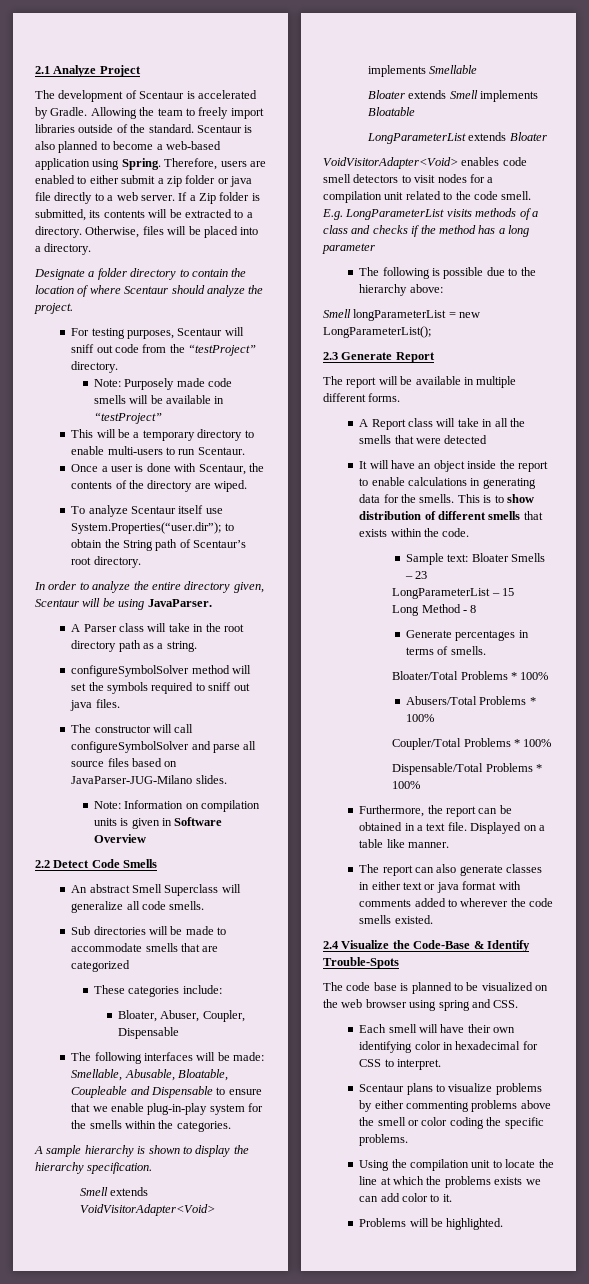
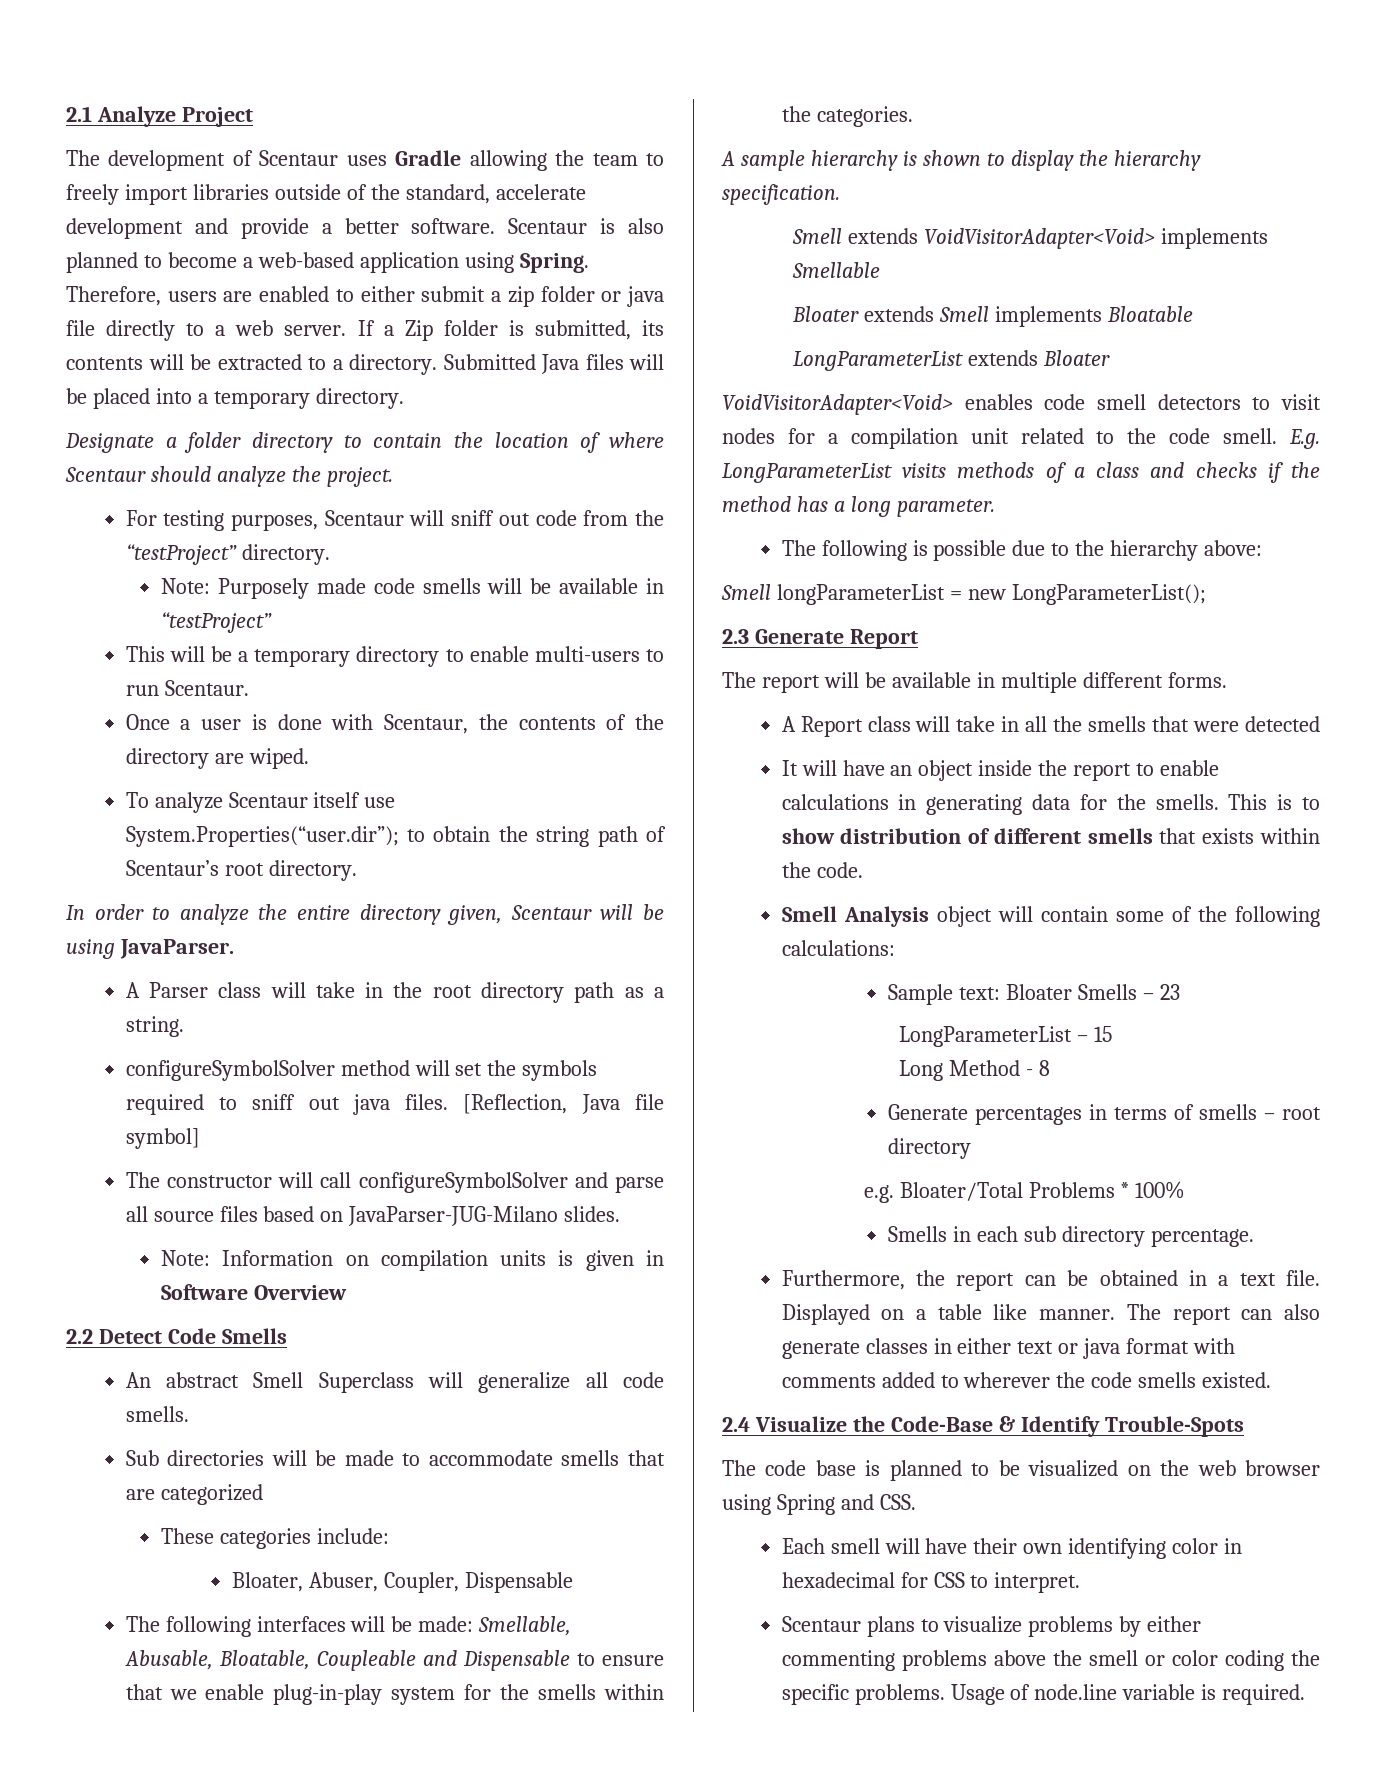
[186,90,257,99] [35,107,137,119] is accelerated by Gradle. Allowing -> [346,150,547,171] uses Gradle allowing
[148,124,194,133] standard. -> [405,184,586,204] [66,218,496,239] standard, accelerate development and provide a better software.
[85,226,140,238] Otherwise, -> [443,354,579,374] Submitted Java
(41, 249) none -> [213,391,310,409] temporary
[123,540,154,551] String -> [536,826,590,847] string
(120, 703) none -> [463,1094,665,1114] [125,1128,200,1149] [Reflection, Java file symbol]
[322,243,375,254] parameter -> [896,499,995,517] parameter.
(470, 532) none -> [781,906,1321,927] [781,940,895,956] // Smell Analysis object will contain some of the following calculations:
[450,646,486,655] smells. // -> [1198,1104,1321,1120] [887,1138,971,1159] [863,1185,894,1203] smells – root directory // e.g.
[406,696,536,705] [406,714,435,722] [392,738,552,750] [392,763,543,775] [392,781,421,789] Abusers/Total Problems * 100% // Coupler/Total Problems * 100% // Dispensable/Total Problems * 100% -> [887,1226,1254,1247] Smells in each sub directory percentage.
(450, 845) // -> (1116, 1314) none
[438,1000,470,1011] spring -> [776,1494,835,1515] Spring
[359,1159,554,1171] [359,1176,541,1188] [359,1193,452,1202] [359,1218,504,1230] // Using the compilation unit to locate the line at which the problems exists we can add color to it. // Problems will be highlighted. -> [950,1684,1306,1705] Usage of node.line variable is required.

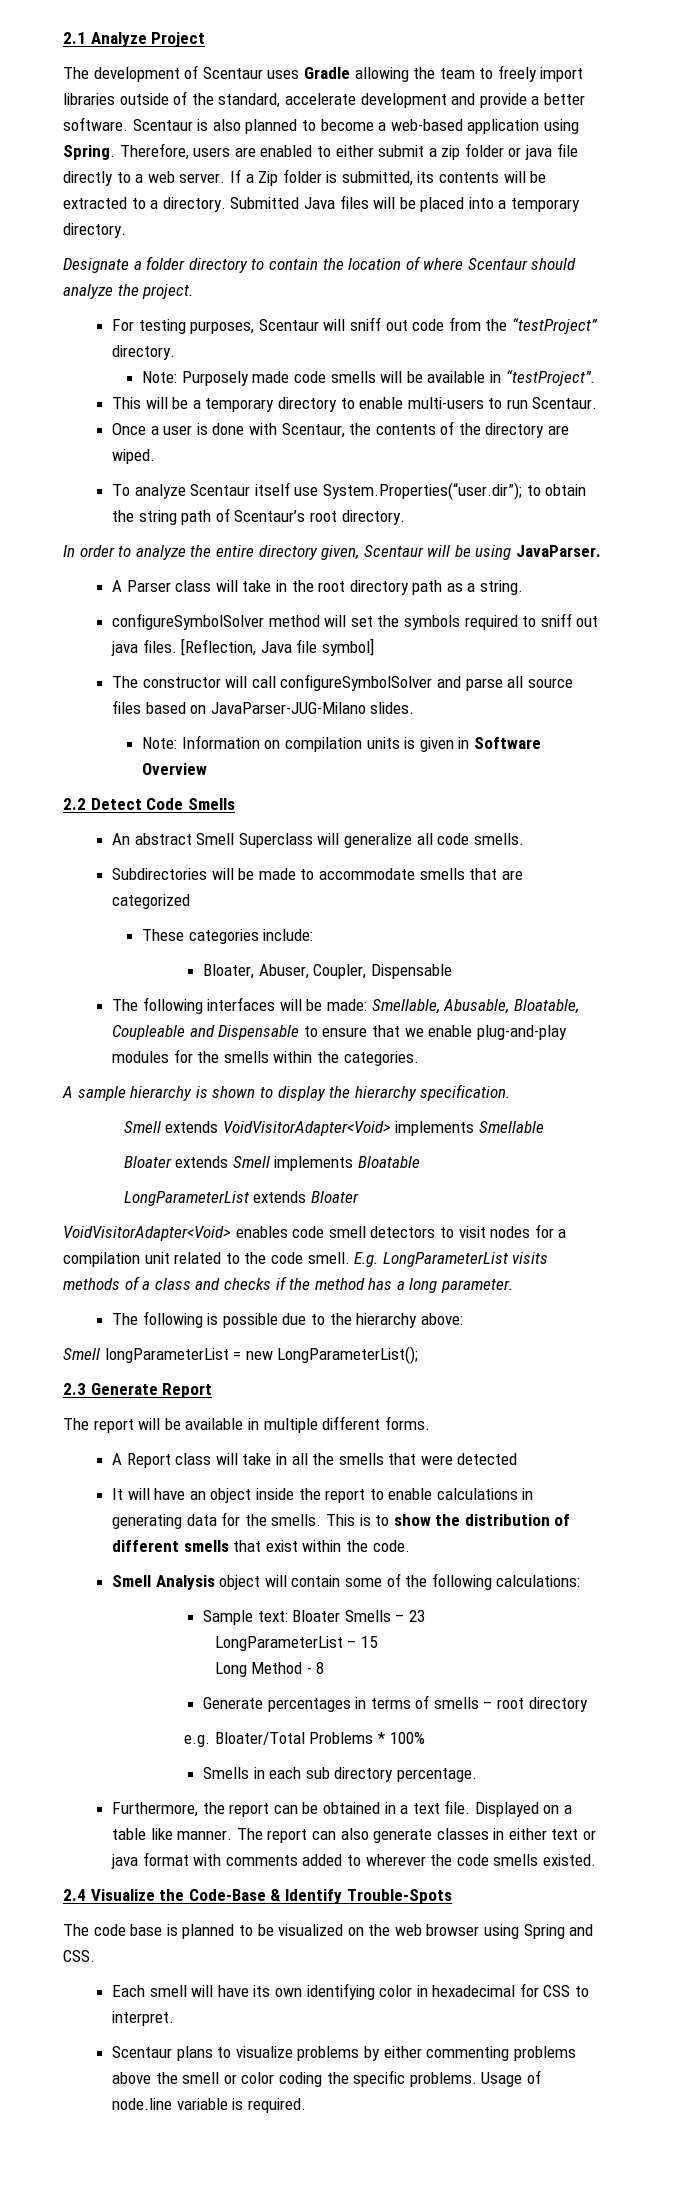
[161,612,273,633] “testProject” -> [505,370,595,386] “testProject”.
[125,1450,265,1466] Sub directories -> [112,868,208,880] Subdirectories
[273,1684,456,1705] plug-in-play system -> [476,1025,567,1040] [112,1051,170,1063] plug-and-play modules
(835, 836) none -> [435,1514,461,1526] the
[1202,828,1255,844] exists -> [265,1540,298,1552] exist
[973,1538,1018,1554] their -> [253,1985,271,1997] its

